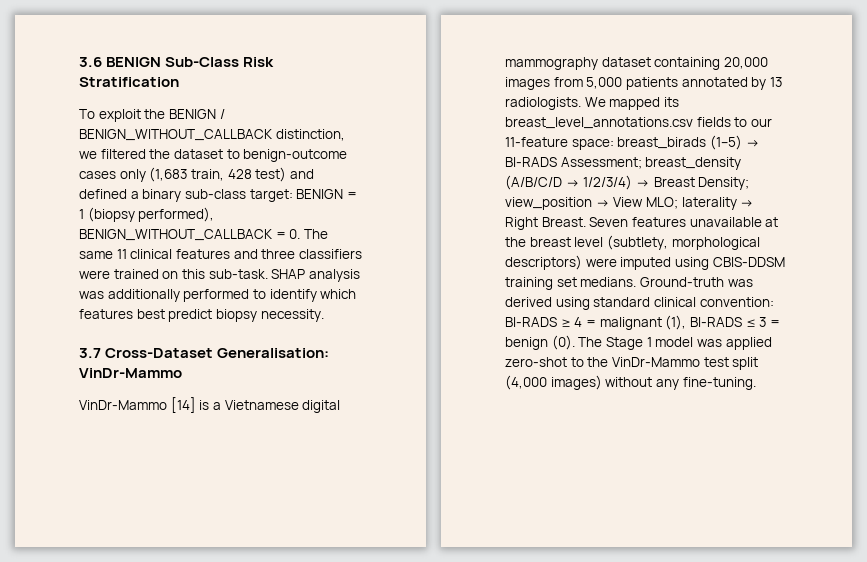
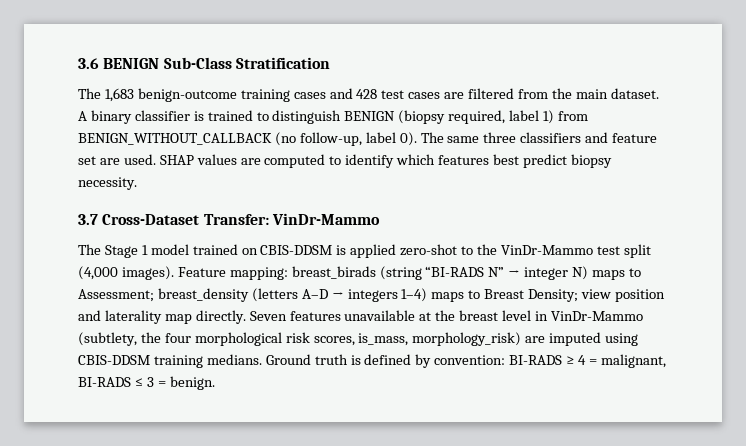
[243,57,275,67] Risk -> (232, 63) none
[79,109,225,122] [79,129,345,141] [79,149,348,162] [79,167,314,182] [79,189,357,202] [79,207,215,222] [79,229,328,241] [79,249,362,259] [79,269,360,282] [79,289,250,302] To exploit the BENIGN / BENIGN_WITHOUT_CALLBACK distinction, we filtered the dataset to benign-outcome cases only (1,683 train, 428 test) and defined a binary sub-class target: BENIGN = 1 (biopsy performed), BENIGN_WITHOUT_CALLBACK = 0. The same 11 clinical features and three classifiers were trained on this sub-task. SHAP analysis was additionally performed -> [78,88,659,102] [78,110,588,124] [78,132,658,146] [78,154,326,168] The 1,683 benign-outcome training cases and 428 test cases are filtered from the main dataset. A binary classifier is trained to distinguish BENIGN (biopsy required, label 1) from BENIGN_WITHOUT_CALLBACK (no follow-up, label 0). The same three classifiers and feature set are used. SHAP values are computed
[217,348,330,358] Generalisation: -> [203,214,269,225] Transfer:
[79,397,341,413] [505,57,768,70] [505,77,782,90] [505,97,679,110] [505,117,772,129] [505,135,760,150] [505,157,742,170] [505,175,750,190] [505,197,755,210] [505,217,779,230] [505,235,760,250] [505,255,785,270] [505,277,753,290] [505,297,774,310] [505,315,780,330] [505,335,722,350] VinDr-Mammo [14] is a Vietnamese digital mammography dataset containing 20,000 images from 5,000 patients annotated by 13 radiologists. We mapped its breast_level_annotations.csv fields to our 11-feature space: breast_birads (1–5) → BI-RADS Assessment; breast_density (A/B/C/D → 1/2/3/4) → Breast Density; view_position → View MLO; laterality → Right Breast. Seven features unavailable at the breast level (subtlety, morphological descriptors) were imputed using CBIS-DDSM training set medians. Ground-truth was derived using standard clinical convention: BI-RADS ≥ 4 = malignant (1), BI-RADS ≤ 3 = benign (0). The Stage 1 model was -> [78,244,347,258] The Stage 1 model trained on CBIS-DDSM is
[550,375,756,390] images) without any fine-tuning. -> [121,266,641,280] [78,288,665,302] [78,310,643,324] [78,332,639,346] [78,354,666,368] [78,376,215,390] images). Feature mapping: breast_birads (string “BI-RADS N” → integer N) maps to Assessment; breast_density (letters A–D → integers 1–4) maps to Breast Density; view position and laterality map directly. Seven features unavailable at the breast level in VinDr-Mammo (subtlety, the four morphological risk scores, is_mass, morphology_risk) are imputed using CBIS-DDSM training medians. Ground truth is defined by convention: BI-RADS ≥ 4 = malignant, BI-RADS ≤ 3 = benign.

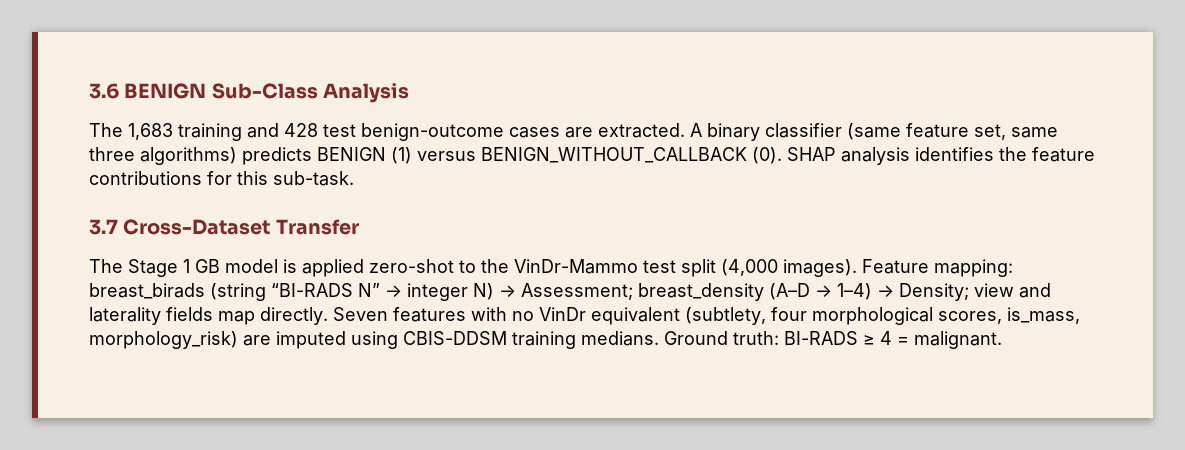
[235,57,330,69] Stratification -> [322,83,409,103] Analysis
[137,88,326,102] benign-outcome training cases -> [178,123,242,141] training
(405, 94) none -> [361,123,504,141] benign-outcome
[468,88,659,99] [78,110,588,124] [78,132,658,146] [78,154,612,168] [78,177,137,190] filtered from the main dataset. A binary classifier is trained to distinguish BENIGN (biopsy required, label 1) from BENIGN_WITHOUT_CALLBACK (no follow-up, label 0). The same three classifiers and feature set are used. SHAP values are computed to identify which features best predict biopsy necessity. -> [598,123,1058,141] [89,147,1095,165] [89,171,354,186] extracted. A binary classifier (same feature set, same three algorithms) predicts BENIGN (1) versus BENIGN_WITHOUT_CALLBACK (0). SHAP analysis identifies the feature contributions for this sub-task.
[203,213,380,225] Transfer: VinDr-Mammo -> [275,219,359,235] Transfer
[150,244,333,255] model trained on CBIS-DDSM -> [195,259,278,273] GB model
[592,268,641,280] [78,288,525,302] maps to Assessment; breast_density (letters A–D → integers 1–4) maps to Breast -> [499,283,894,301] → Assessment; breast_density (A–D → 1–4) →
[614,289,665,302] position -> (1014, 290) none
(162, 317) none -> [166,307,213,321] fields
[344,310,643,321] [78,332,161,346] unavailable at the breast level in VinDr-Mammo (subtlety, the -> [471,307,766,325] with no VinDr equivalent (subtlety,
[285,332,310,343] risk -> (933, 316) none
[314,354,666,368] [78,376,215,390] truth is defined by convention: BI-RADS ≥ 4 = malignant, BI-RADS ≤ 3 = benign. -> [733,331,1002,349] truth: BI-RADS ≥ 4 = malignant.

